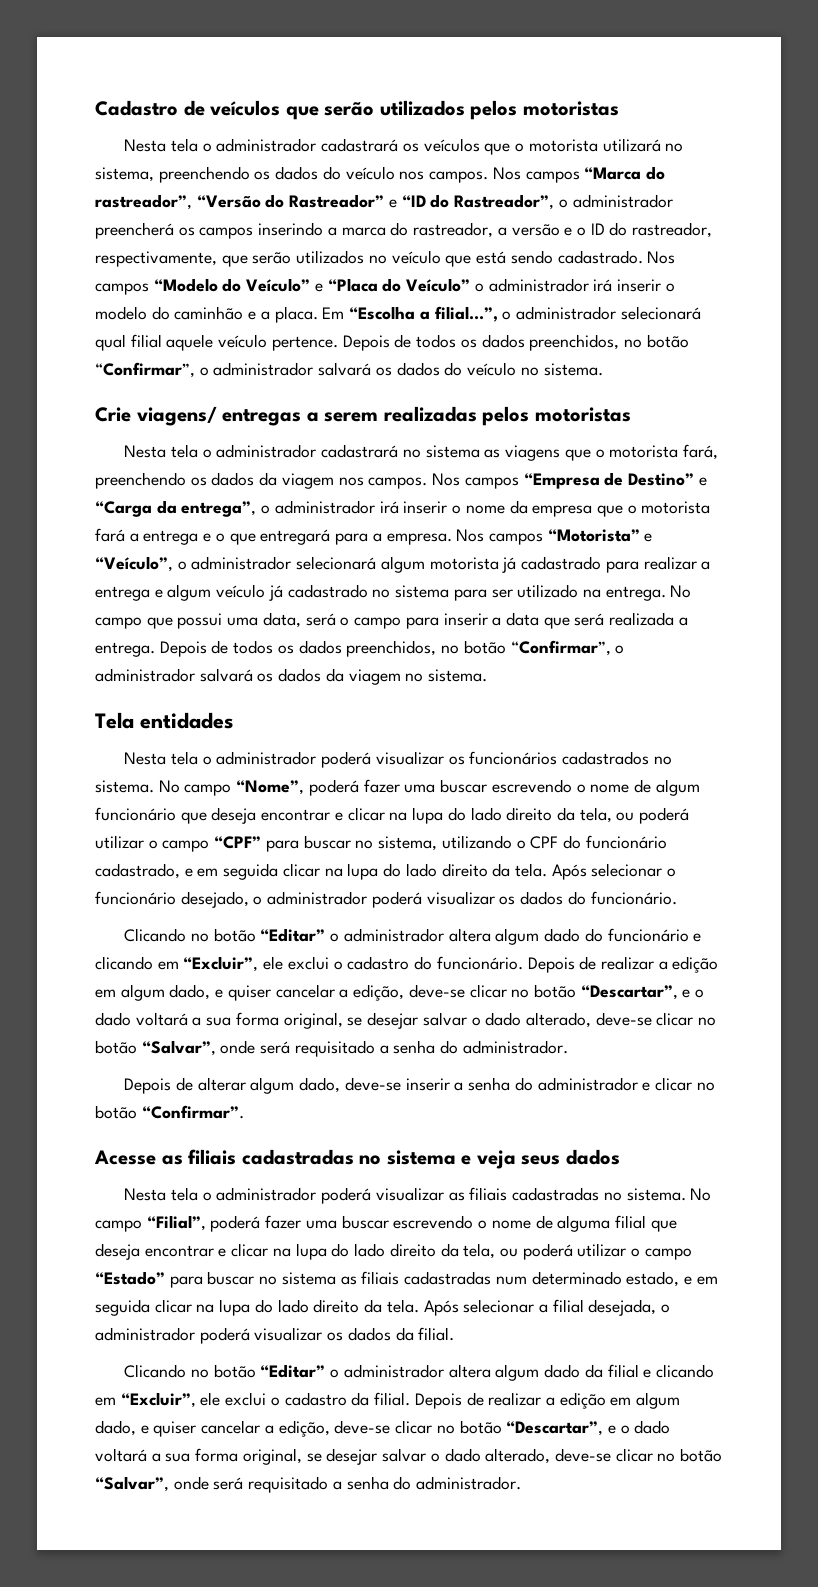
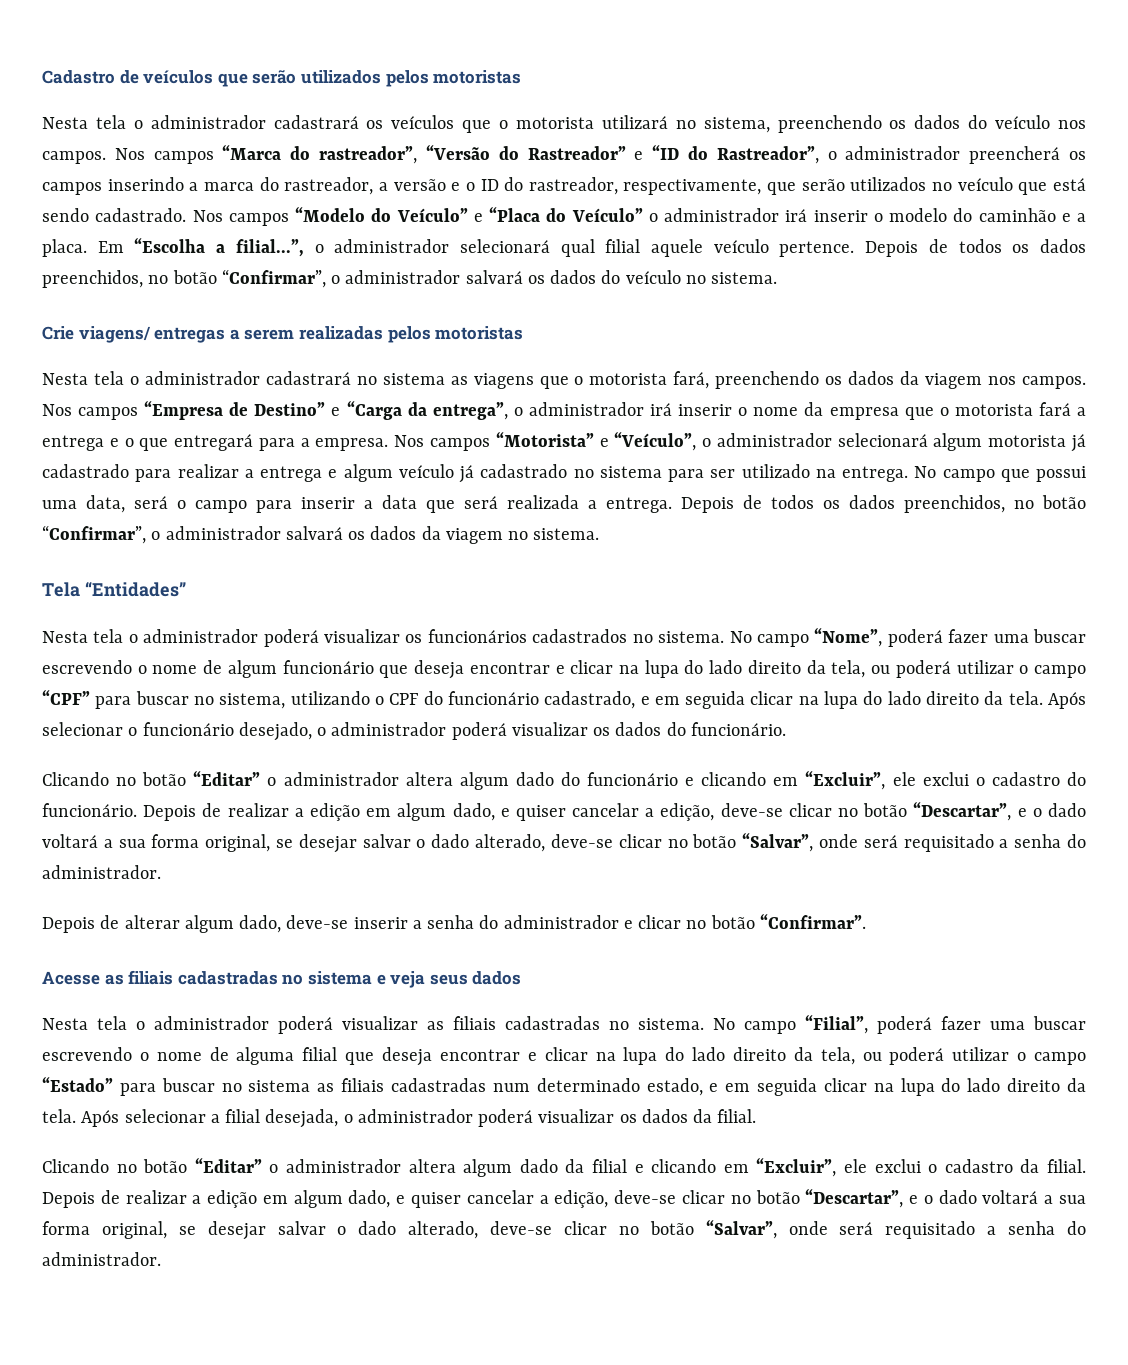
[140,712,233,729] entidades -> [84,582,186,597] “Entidades”

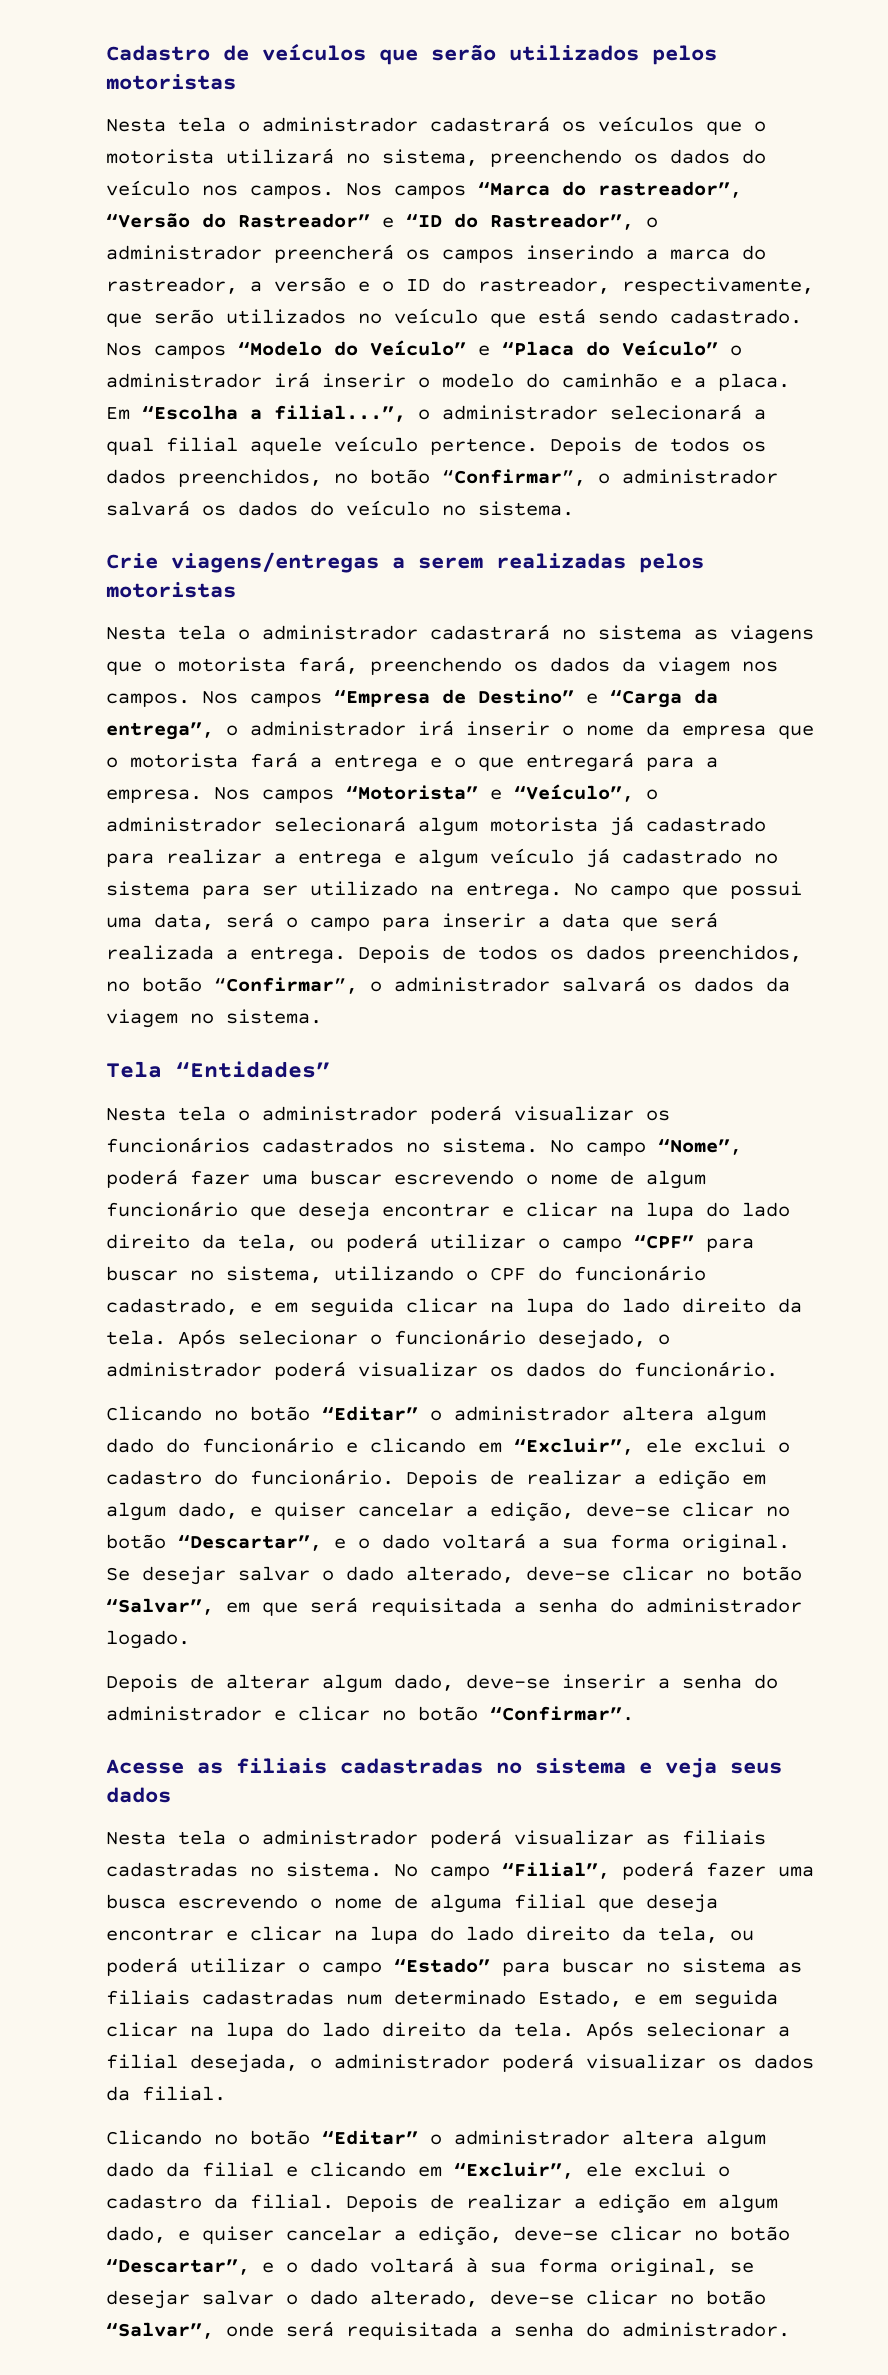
(550, 246) none -> [754,409,766,420] a
[78,326,226,343] viagens/ entregas -> [171,552,379,573] viagens/entregas
[205,834,294,852] original, se -> [682,1534,790,1553] [106,1567,130,1581] original. Se
[818,834,1087,852] [42,865,161,879] onde será requisitado a senha do administrador. -> [226,1597,802,1616] [106,1630,190,1649] em que será requisitada a senha do administrador logado.
[1033,1016,1086,1030] buscar -> [106,1894,166,1909] busca
[646,1078,703,1096] estado, -> [538,1990,622,2007] Estado,
[1044,1195,1054,1204] a -> [466,2257,478,2273] à
[885,1221,976,1239] requisitado -> [346,2322,478,2340] requisitada

